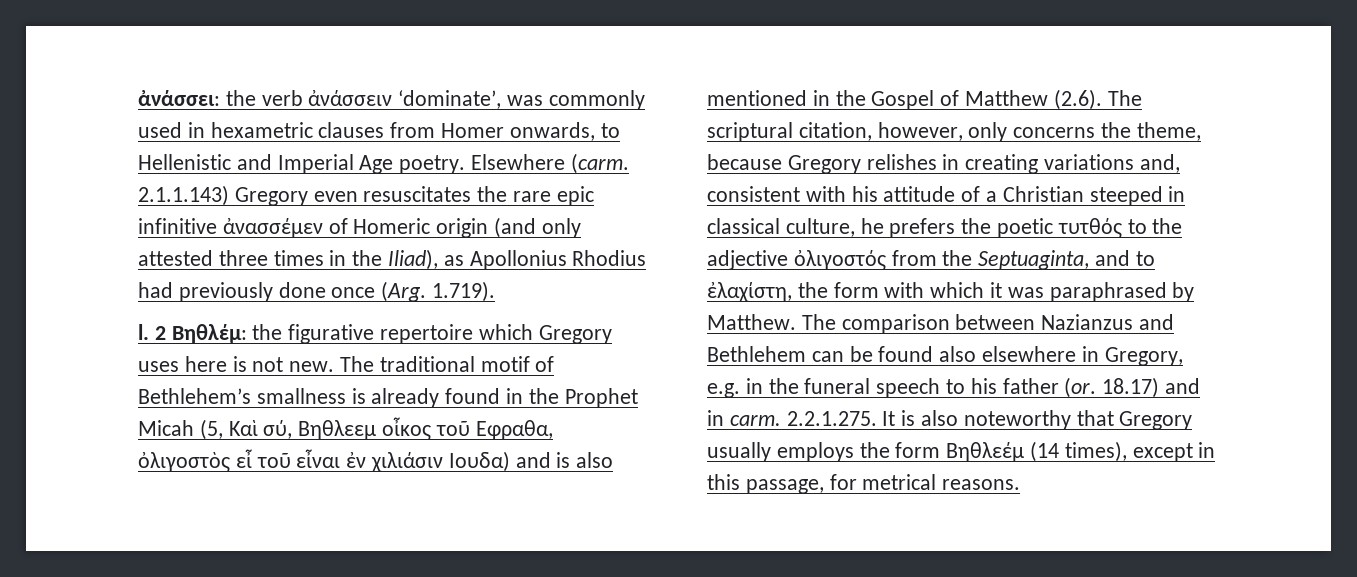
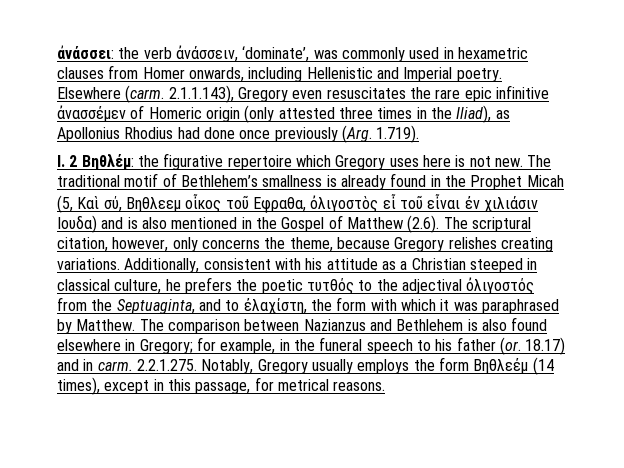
[308,90,393,106] ἀνάσσειν -> [175,45,238,62] ἀνάσσειν,
[600,123,620,138] to -> [248,67,303,82] including
[359,155,394,174] Age -> (453, 74) none
[138,185,229,206] 2.1.1.143) -> [168,85,234,103] 2.1.1.143),
[494,217,581,238] (and only -> [244,105,275,123] (only
[178,282,273,302] previously -> (200, 133) none
(376, 292) none -> [274,127,338,142] previously
[942,154,1180,174] in creating variations and, -> [500,237,553,252] [57,258,200,273] creating variations. Additionally,
[961,186,981,202] of -> [381,261,396,270] as
[707,250,788,270] adjective -> [401,279,462,294] adjectival
[811,346,1183,366] [707,383,740,398] can be found also elsewhere in Gregory, e.g. -> [467,317,548,331] [57,337,276,354] is also found elsewhere in Gregory; for example,
[882,410,1114,430] It is also noteworthy that -> [201,359,254,374] Notably,

